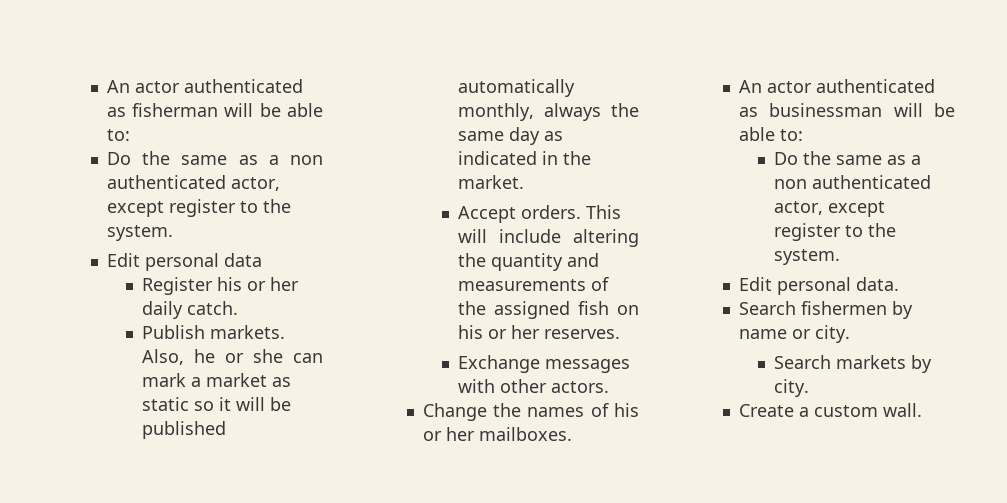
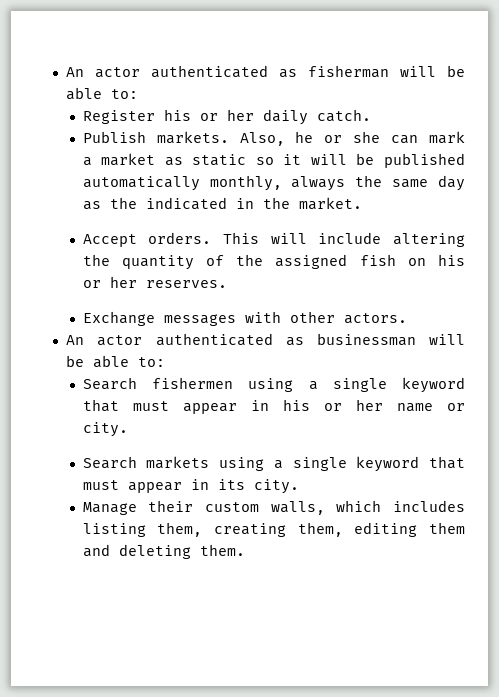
[106,151,323,165] [106,175,280,191] [106,199,291,217] [106,225,173,241] [106,253,262,271] // Do the same as a non authenticated actor, except register to the system. // Edit personal data -> (139, 94) none
(563, 136) none -> [109,197,137,209] the
[566,253,599,267] [457,279,586,291] and measurements -> (194, 262) none
[422,403,639,421] [422,427,572,441] // Change the names of his or her mailboxes. -> (407, 318) none
[773,151,921,165] [773,175,931,189] [773,201,885,217] [773,223,896,241] [773,249,840,265] [738,277,899,295] [738,301,913,319] Do the same as a non authenticated actor, except register to the system. // Edit personal data. // Search fishermen by -> [82,377,465,393] [82,399,383,414] Search fishermen using a single keyword that must appear in his or her
[910,355,932,373] [773,379,809,397] [738,403,922,417] by city. // Create a custom wall. -> [219,456,466,472] [82,479,299,494] [82,500,465,515] [82,522,466,537] [82,544,245,559] using a single keyword that must appear in its city. // Manage their custom walls, which includes listing them, creating them, editing them and deleting them.

